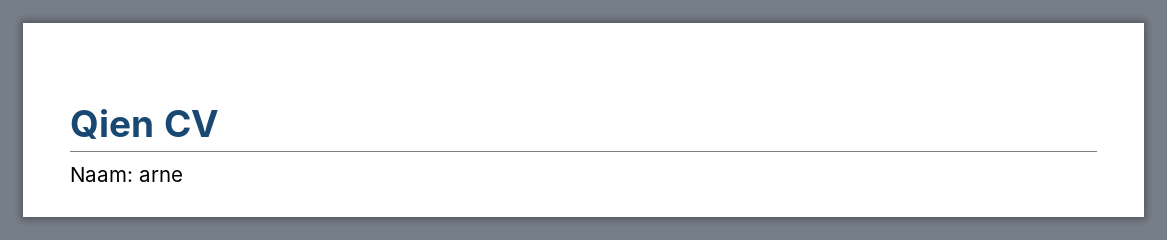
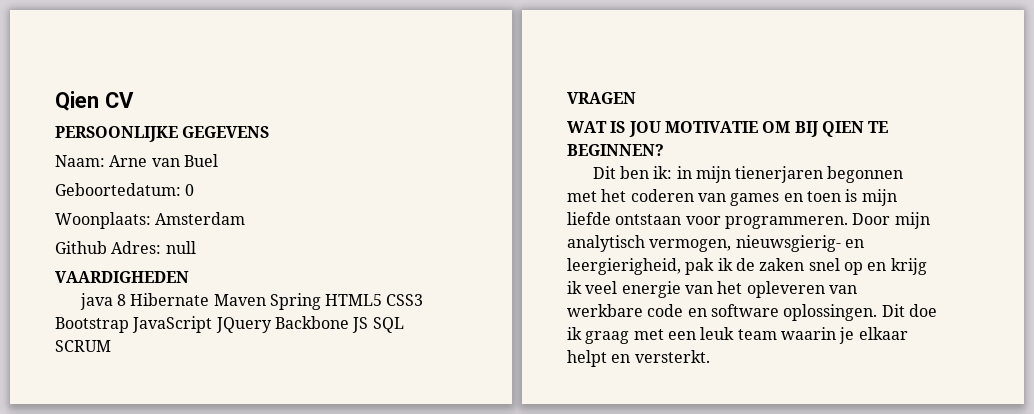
(219, 123) none -> [55,126,270,142] // PERSOONLIJKE GEGEVENS
[139,170,183,182] arne -> [109,154,218,167] [55,183,195,196] [55,212,246,229] [55,241,196,254] [55,271,189,283] [79,293,424,310] [55,316,404,333] [55,340,111,352] [567,92,636,104] [567,121,889,137] [567,144,664,156] [592,166,904,183] [567,189,897,206] [567,212,930,229] [567,235,864,252] [567,258,927,275] [567,281,857,298] [567,304,937,321] [567,327,908,344] [567,350,710,367] Arne van Buel // Geboortedatum: 0 // Woonplaats: Amsterdam // Github Adres: null // VAARDIGHEDEN // java 8 Hibernate Maven Spring HTML5 CSS3 Bootstrap JavaScript JQuery Backbone JS SQL SCRUM // VRAGEN // WAT IS JOU MOTIVATIE OM BIJ QIEN TE BEGINNEN? // Dit ben ik: in mijn tienerjaren begonnen met het coderen van games en toen is mijn liefde ontstaan voor programmeren. Door mijn analytisch vermogen, nieuwsgierig- en leergierigheid, pak ik de zaken snel op en krijg ik veel energie van het opleveren van werkbare code en software oplossingen. Dit doe ik graag met een leuk team waarin je elkaar helpt en versterkt.

